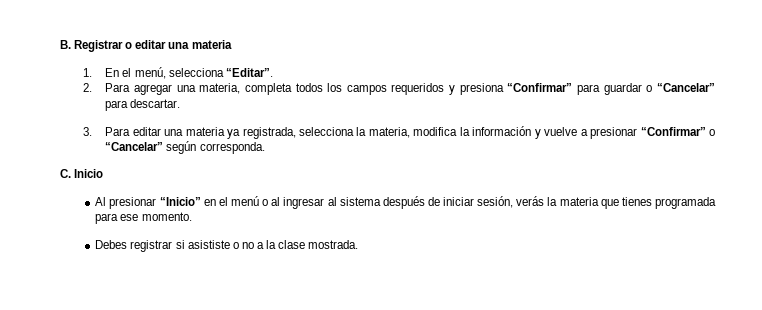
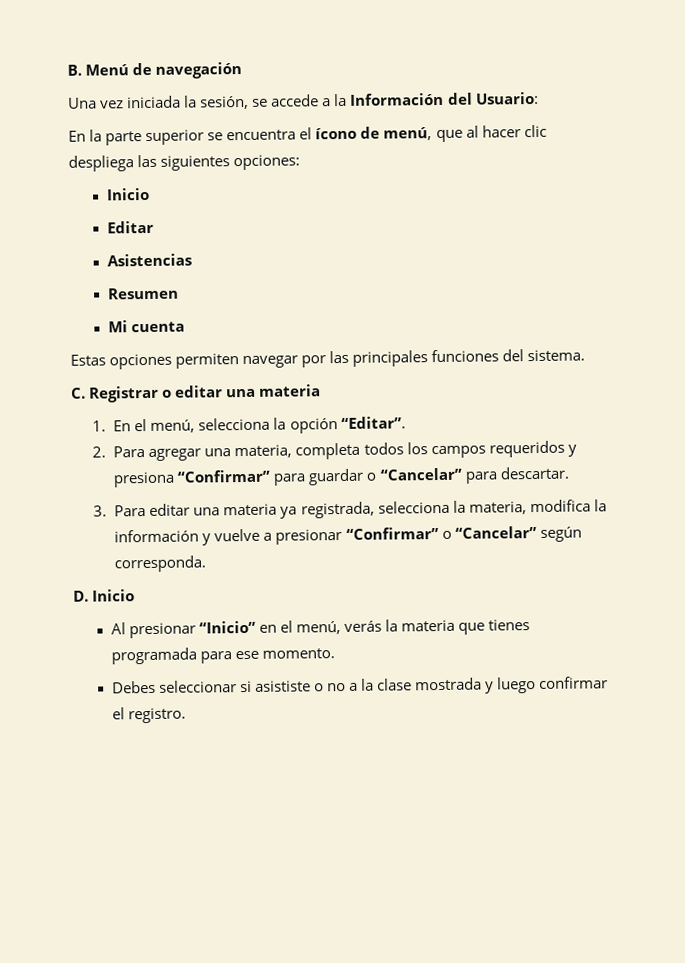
(71, 44) none -> [85,62,243,79] [68,91,539,110] [68,124,547,146] [68,154,301,172] [105,187,150,201] [106,220,154,234] [106,253,192,267] [106,287,179,300] [107,320,185,333] [70,349,586,370] [71,387,86,399] Menú de navegación // Una vez iniciada la sesión, se accede a la Información del Usuario: // En la parte superior se encuentra el ícono de menú, que al hacer clic despliega las siguientes opciones: // Inicio // Editar // Asistencias // Resumen // Mi cuenta // Estas opciones permiten navegar por las principales funciones del sistema. // C.
(224, 72) none -> [273,417,338,434] la opción
[60,169,71,178] C. -> [73,590,89,602] D.
[230,196,514,209] menú o al ingresar al sistema después de iniciar sesión, -> [295,621,341,635] menú,
[130,240,173,252] registrar -> [158,680,237,693] seleccionar
[308,240,359,249] mostrada. -> [415,676,609,694] [111,707,186,724] mostrada y luego confirmar el registro.

